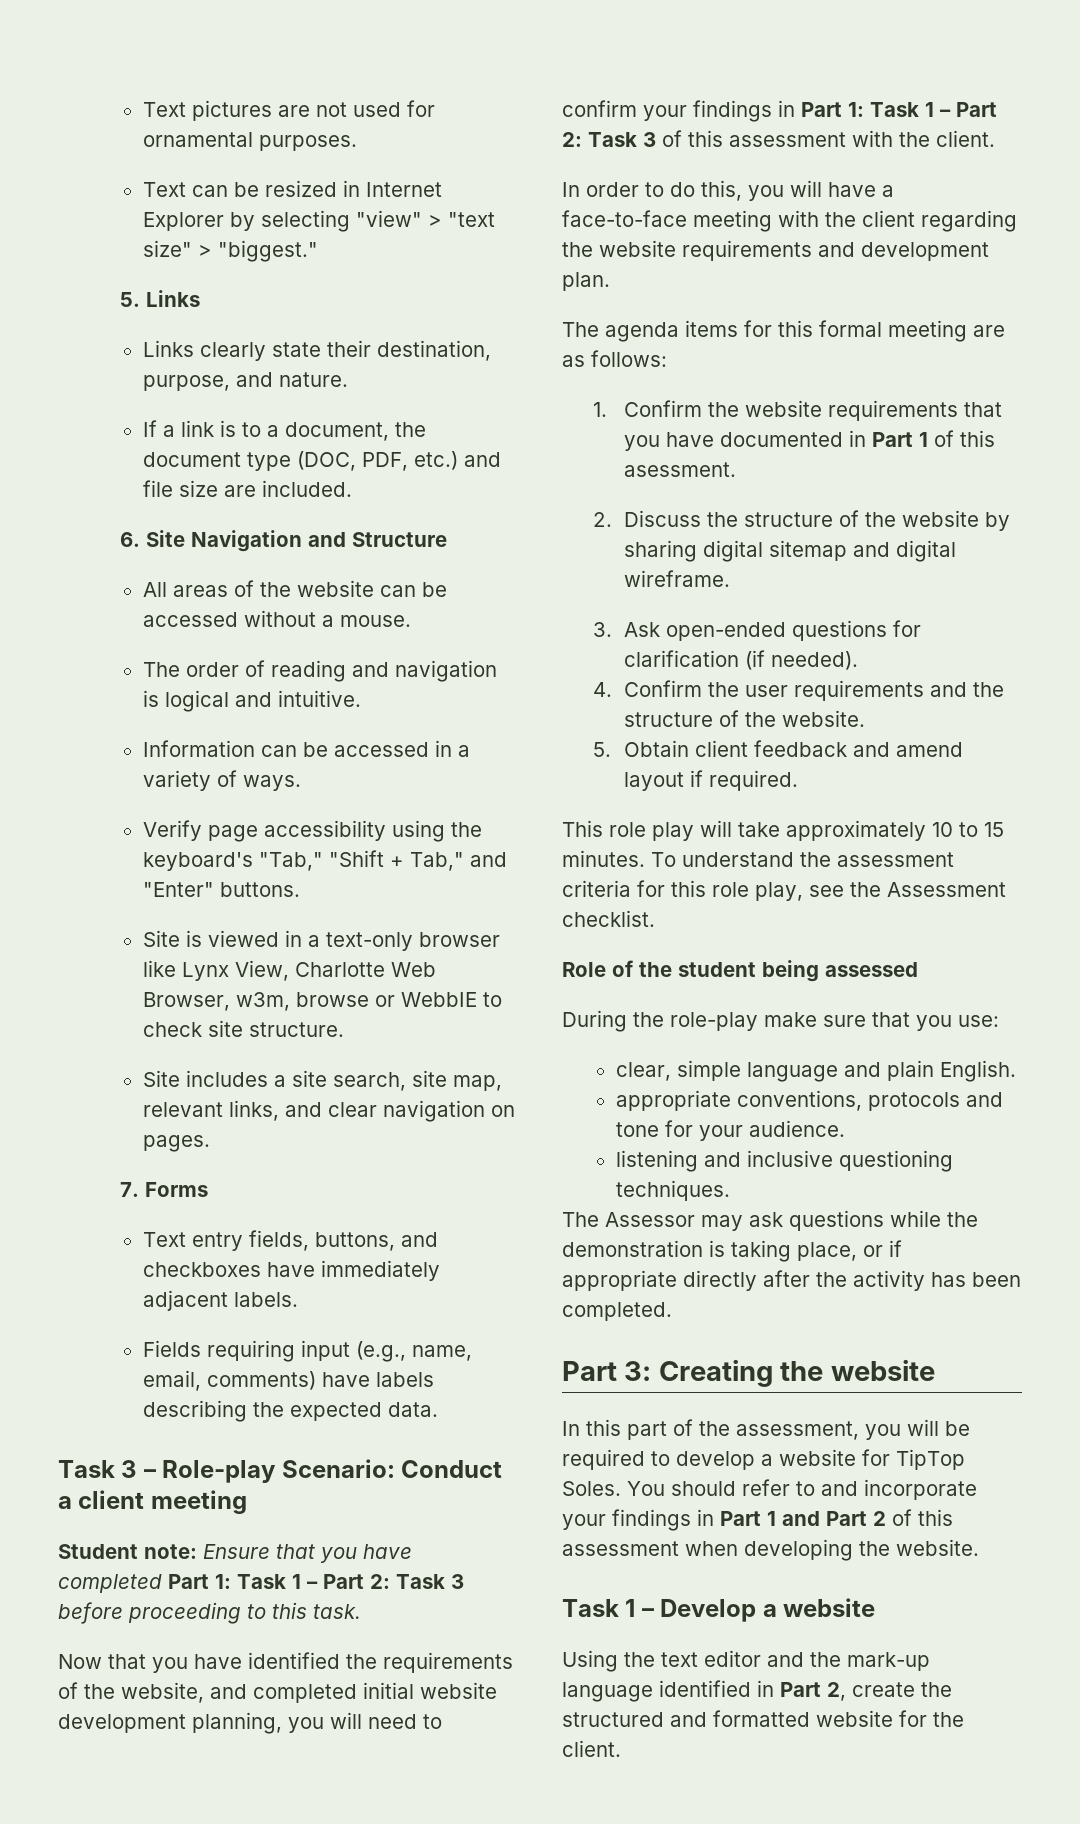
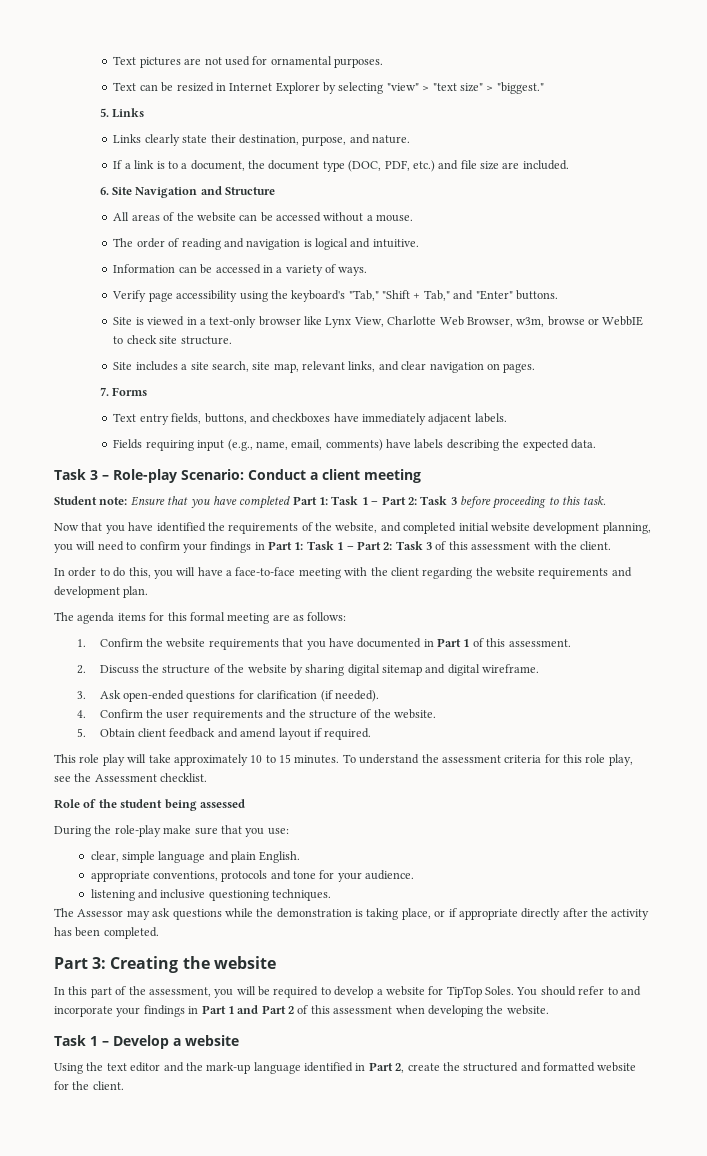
[624,462,737,477] asessment. -> [508,639,571,647] assessment.

